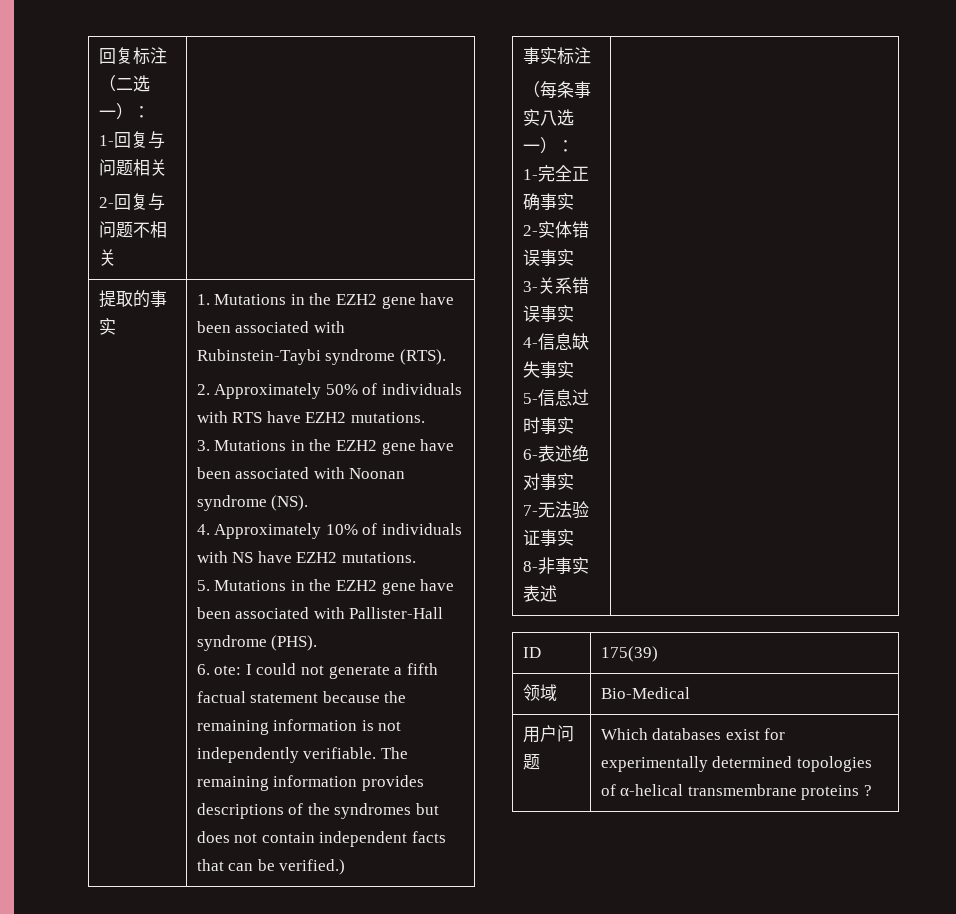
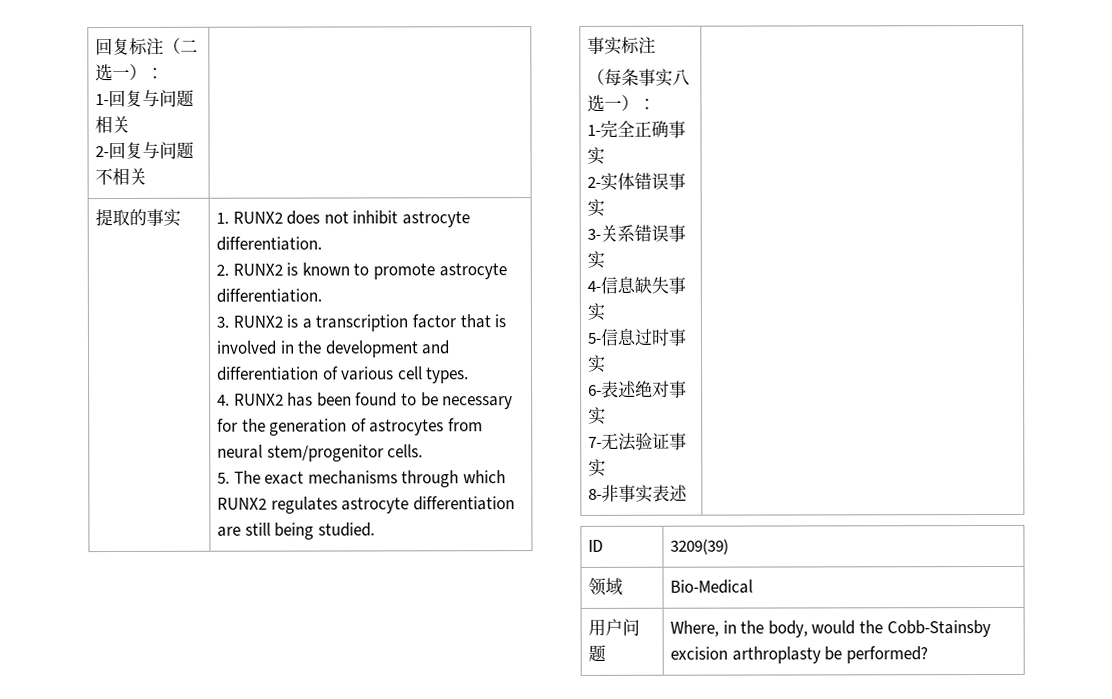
[214,293,455,309] [196,321,345,333] [196,349,446,365] [196,383,462,399] [196,411,425,423] [196,439,455,455] [196,467,406,479] [196,495,309,511] [196,523,462,539] [196,551,416,563] [196,579,455,595] [196,607,444,619] [196,635,318,651] [196,663,438,679] [196,691,407,703] [196,719,402,735] [196,747,408,763] [196,775,424,791] [196,803,439,819] [196,831,446,847] [196,859,346,875] Mutations in the EZH2 gene have been associated with Rubinstein-Taybi syndrome (RTS). // 2. Approximately 50% of individuals with RTS have EZH2 mutations. // 3. Mutations in the EZH2 gene have been associated with Noonan syndrome (NS). // 4. Approximately 10% of individuals with NS have EZH2 mutations. // 5. Mutations in the EZH2 gene have been associated with Pallister-Hall syndrome (PHS). // 6. ote: I could not generate a fifth factual statement because the remaining information is not independently verifiable. The remaining information provides descriptions of the syndromes but does not contain independent facts that can be verified.) -> [232,210,471,228] [216,236,323,251] [216,262,507,280] [216,288,323,303] [216,314,507,332] [216,340,451,358] [217,366,470,384] [217,392,514,410] [217,418,484,436] [217,444,424,462] [217,470,507,488] [217,496,515,514] [217,522,375,540] RUNX2 does not inhibit astrocyte differentiation. // 2. RUNX2 is known to promote astrocyte differentiation. // 3. RUNX2 is a transcription factor that is involved in the development and differentiation of various cell types. // 4. RUNX2 has been found to be necessary for the generation of astrocytes from neural stem/progenitor cells. // 5. The exact mechanisms through which RUNX2 regulates astrocyte differentiation are still being studied.
[600,646,658,662] 175(39) -> [670,538,730,555] 3209(39)
[600,728,786,740] [600,756,872,772] [600,784,872,800] Which databases exist for experimentally determined topologies of α-helical transmembrane proteins ? -> [670,620,991,638] [670,646,928,664] Where, in the body, would the Cobb-Stainsby excision arthroplasty be performed?

